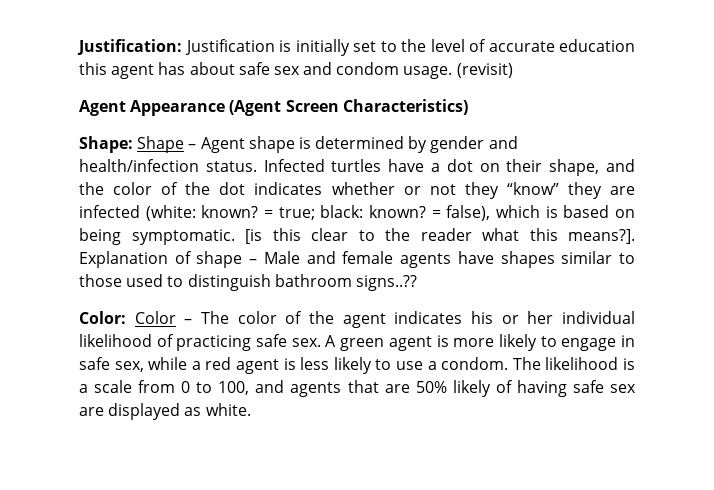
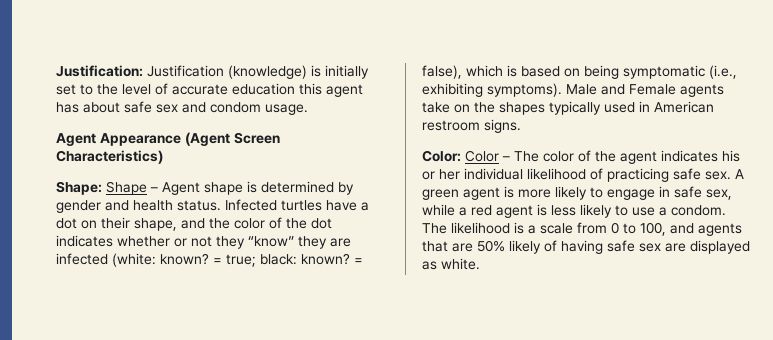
(275, 47) none -> [228,65,307,79] (knowledge)
[456,63,513,78] (revisit) -> (308, 109) none
[79,159,199,172] health/infection -> [133,200,173,211] health
[131,228,635,245] [79,251,636,268] [79,274,417,291] symptomatic. [is this clear to the reader what this means?]. Explanation of shape – Male and female agents have shapes similar to those used to distinguish bathroom signs..?? -> [623,65,737,79] [422,83,724,97] [422,101,714,115] [422,119,521,133] symptomatic (i.e., exhibiting symptoms). Male and Female agents take on the shapes typically used in American restroom signs.

